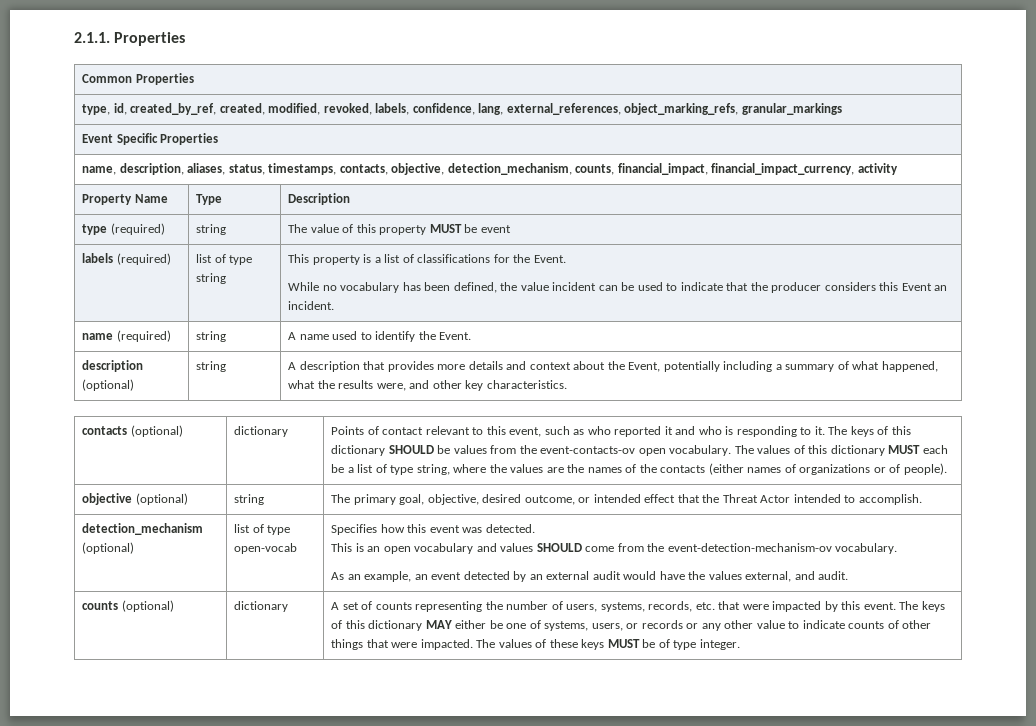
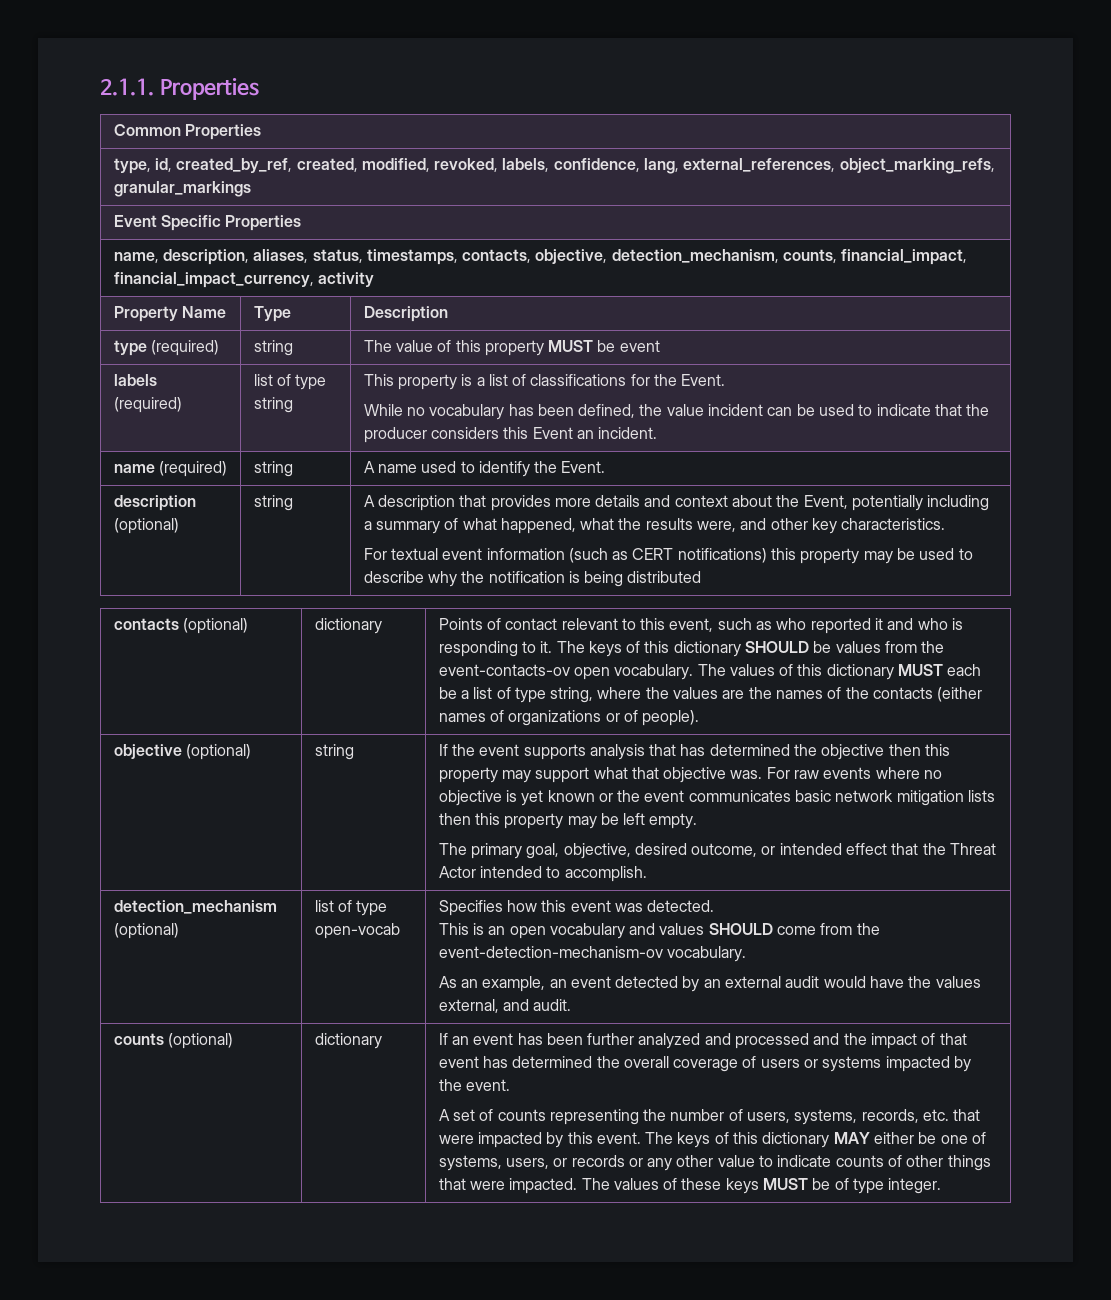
(567, 384) none -> [363,548,973,564] [363,571,702,587] // For textual event information (such as CERT notifications) this property may be used to describe why the notification is being distributed
(265, 499) none -> [438,744,951,760] [438,767,943,783] [438,790,996,806] [438,813,698,829] If the event supports analysis that has determined the objective then this property may support what that objective was. For raw events where no objective is yet known or the event communicates basic network mitigation lists then this property may be left empty. //
(289, 606) none -> [438,1033,967,1049] [438,1056,972,1072] [438,1079,510,1091] If an event has been further analyzed and processed and the impact of that event has determined the overall coverage of users or systems impacted by the event. //

